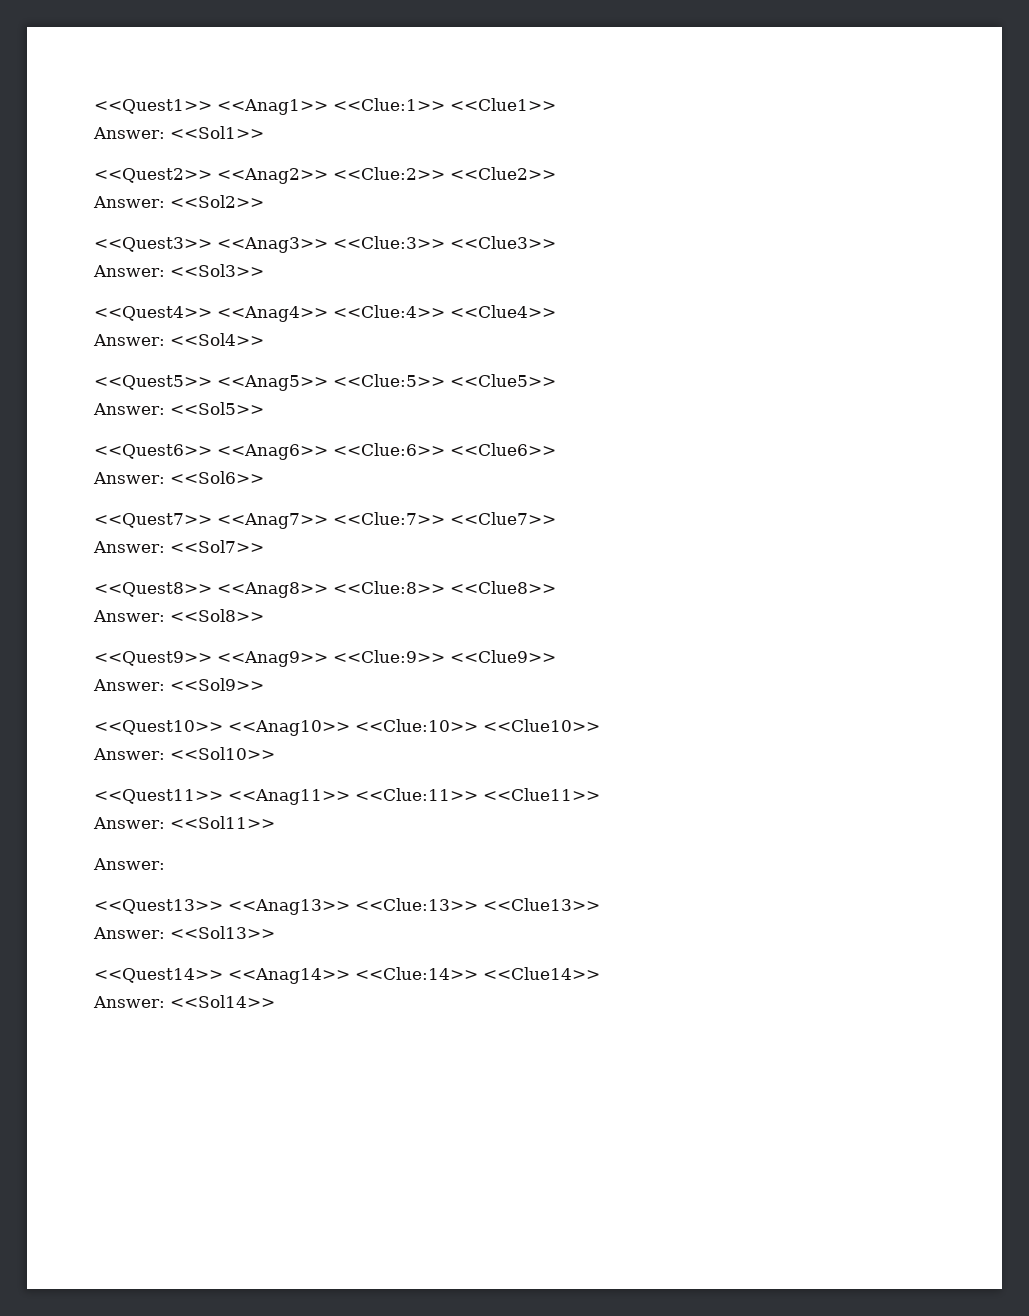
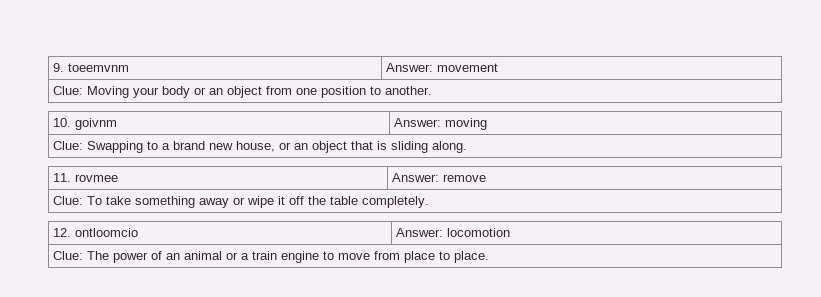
[94,98,556,115] [93,126,264,139] [94,167,556,184] [93,195,264,208] [94,236,556,253] [93,264,264,277] [94,305,556,322] [93,333,264,346] [94,374,556,391] [93,402,264,415] [94,443,556,460] [93,471,264,484] [94,512,556,529] [93,540,264,553] [94,581,556,598] [93,609,264,622] [94,650,556,667] [93,678,264,691] [94,719,600,736] [93,747,275,760] [94,788,600,805] [93,816,275,829] [93,858,165,870] [94,898,600,915] [93,926,275,939] [94,967,600,984] [93,995,275,1008] <<Quest1>> <<Anag1>> <<Clue:1>> <<Clue1>> // Answer: <<Sol1>> // <<Quest2>> <<Anag2>> <<Clue:2>> <<Clue2>> // Answer: <<Sol2>> // <<Quest3>> <<Anag3>> <<Clue:3>> <<Clue3>> // Answer: <<Sol3>> // <<Quest4>> <<Anag4>> <<Clue:4>> <<Clue4>> // Answer: <<Sol4>> // <<Quest5>> <<Anag5>> <<Clue:5>> <<Clue5>> // Answer: <<Sol5>> // <<Quest6>> <<Anag6>> <<Clue:6>> <<Clue6>> // Answer: <<Sol6>> // <<Quest7>> <<Anag7>> <<Clue:7>> <<Clue7>> // Answer: <<Sol7>> // <<Quest8>> <<Anag8>> <<Clue:8>> <<Clue8>> // Answer: <<Sol8>> // <<Quest9>> <<Anag9>> <<Clue:9>> <<Clue9>> // Answer: <<Sol9>> // <<Quest10>> <<Anag10>> <<Clue:10>> <<Clue10>> // Answer: <<Sol10>> // <<Quest11>> <<Anag11>> <<Clue:11>> <<Clue11>> // Answer: <<Sol11>> // Answer: // <<Quest13>> <<Anag13>> <<Clue:13>> <<Clue13>> // Answer: <<Sol13>> // <<Quest14>> <<Anag14>> <<Clue:14>> <<Clue14>> // Answer: <<Sol14>> -> [53,63,130,72] [386,63,499,72] [53,86,433,98] [53,118,118,130] [394,118,488,130] [53,141,468,153] [53,173,119,182] [392,173,487,182] [53,196,430,208] [53,228,139,237] [396,228,511,237] [53,251,490,263] 9. toeemvnm | Answer: movement // Clue: Moving your body or an object from one position to another. // 10. goivnm | Answer: moving // Clue: Swapping to a brand new house, or an object that is sliding along. // 11. rovmee | Answer: remove // Clue: To take something away or wipe it off the table completely. // 12. ontloomcio | Answer: locomotion // Clue: The power of an animal or a train engine to move from place to place.

